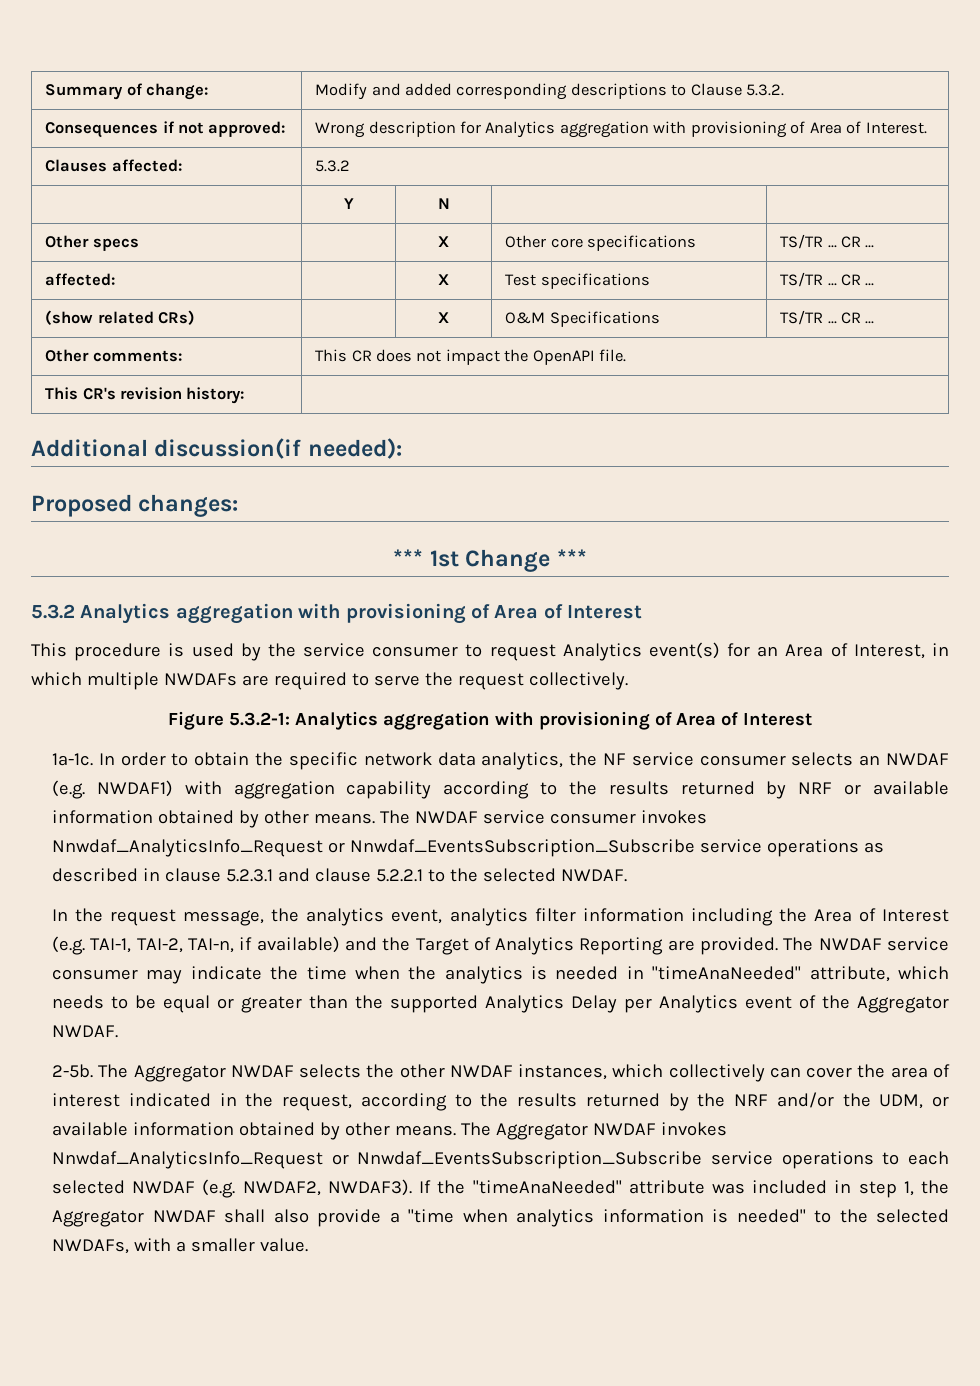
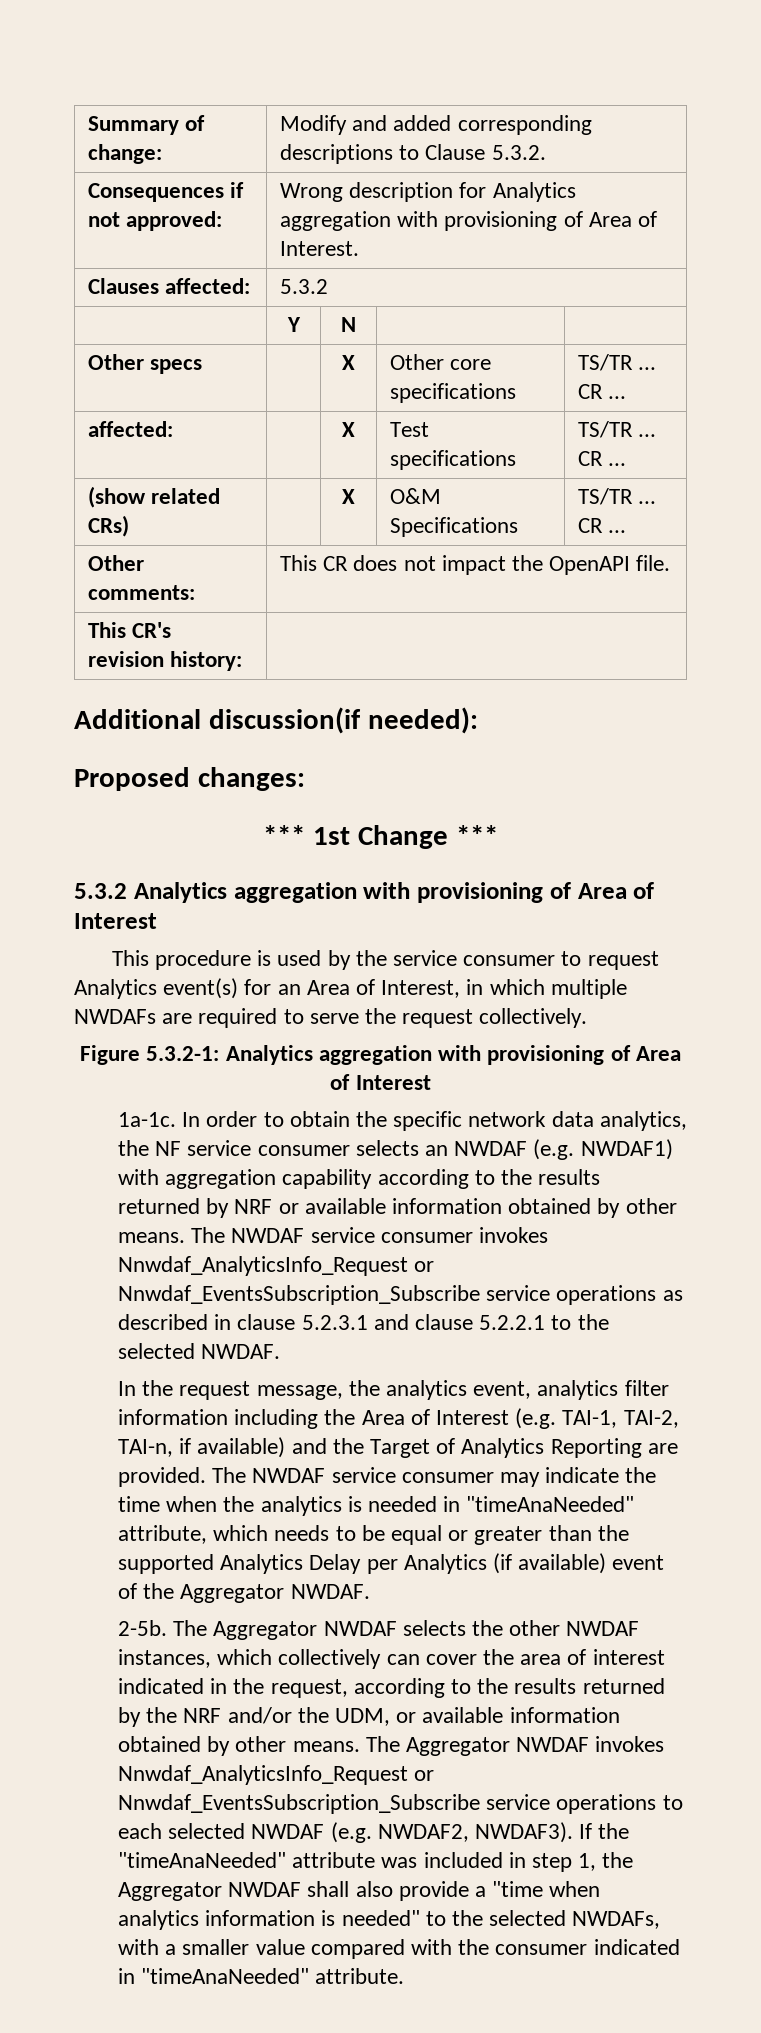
(739, 1004) none -> [493,1553,607,1574] (if available)
[260,1238,309,1252] value. -> [255,1939,680,1959] [117,1968,405,1984] value compared with the consumer indicated in "timeAnaNeeded" attribute.

